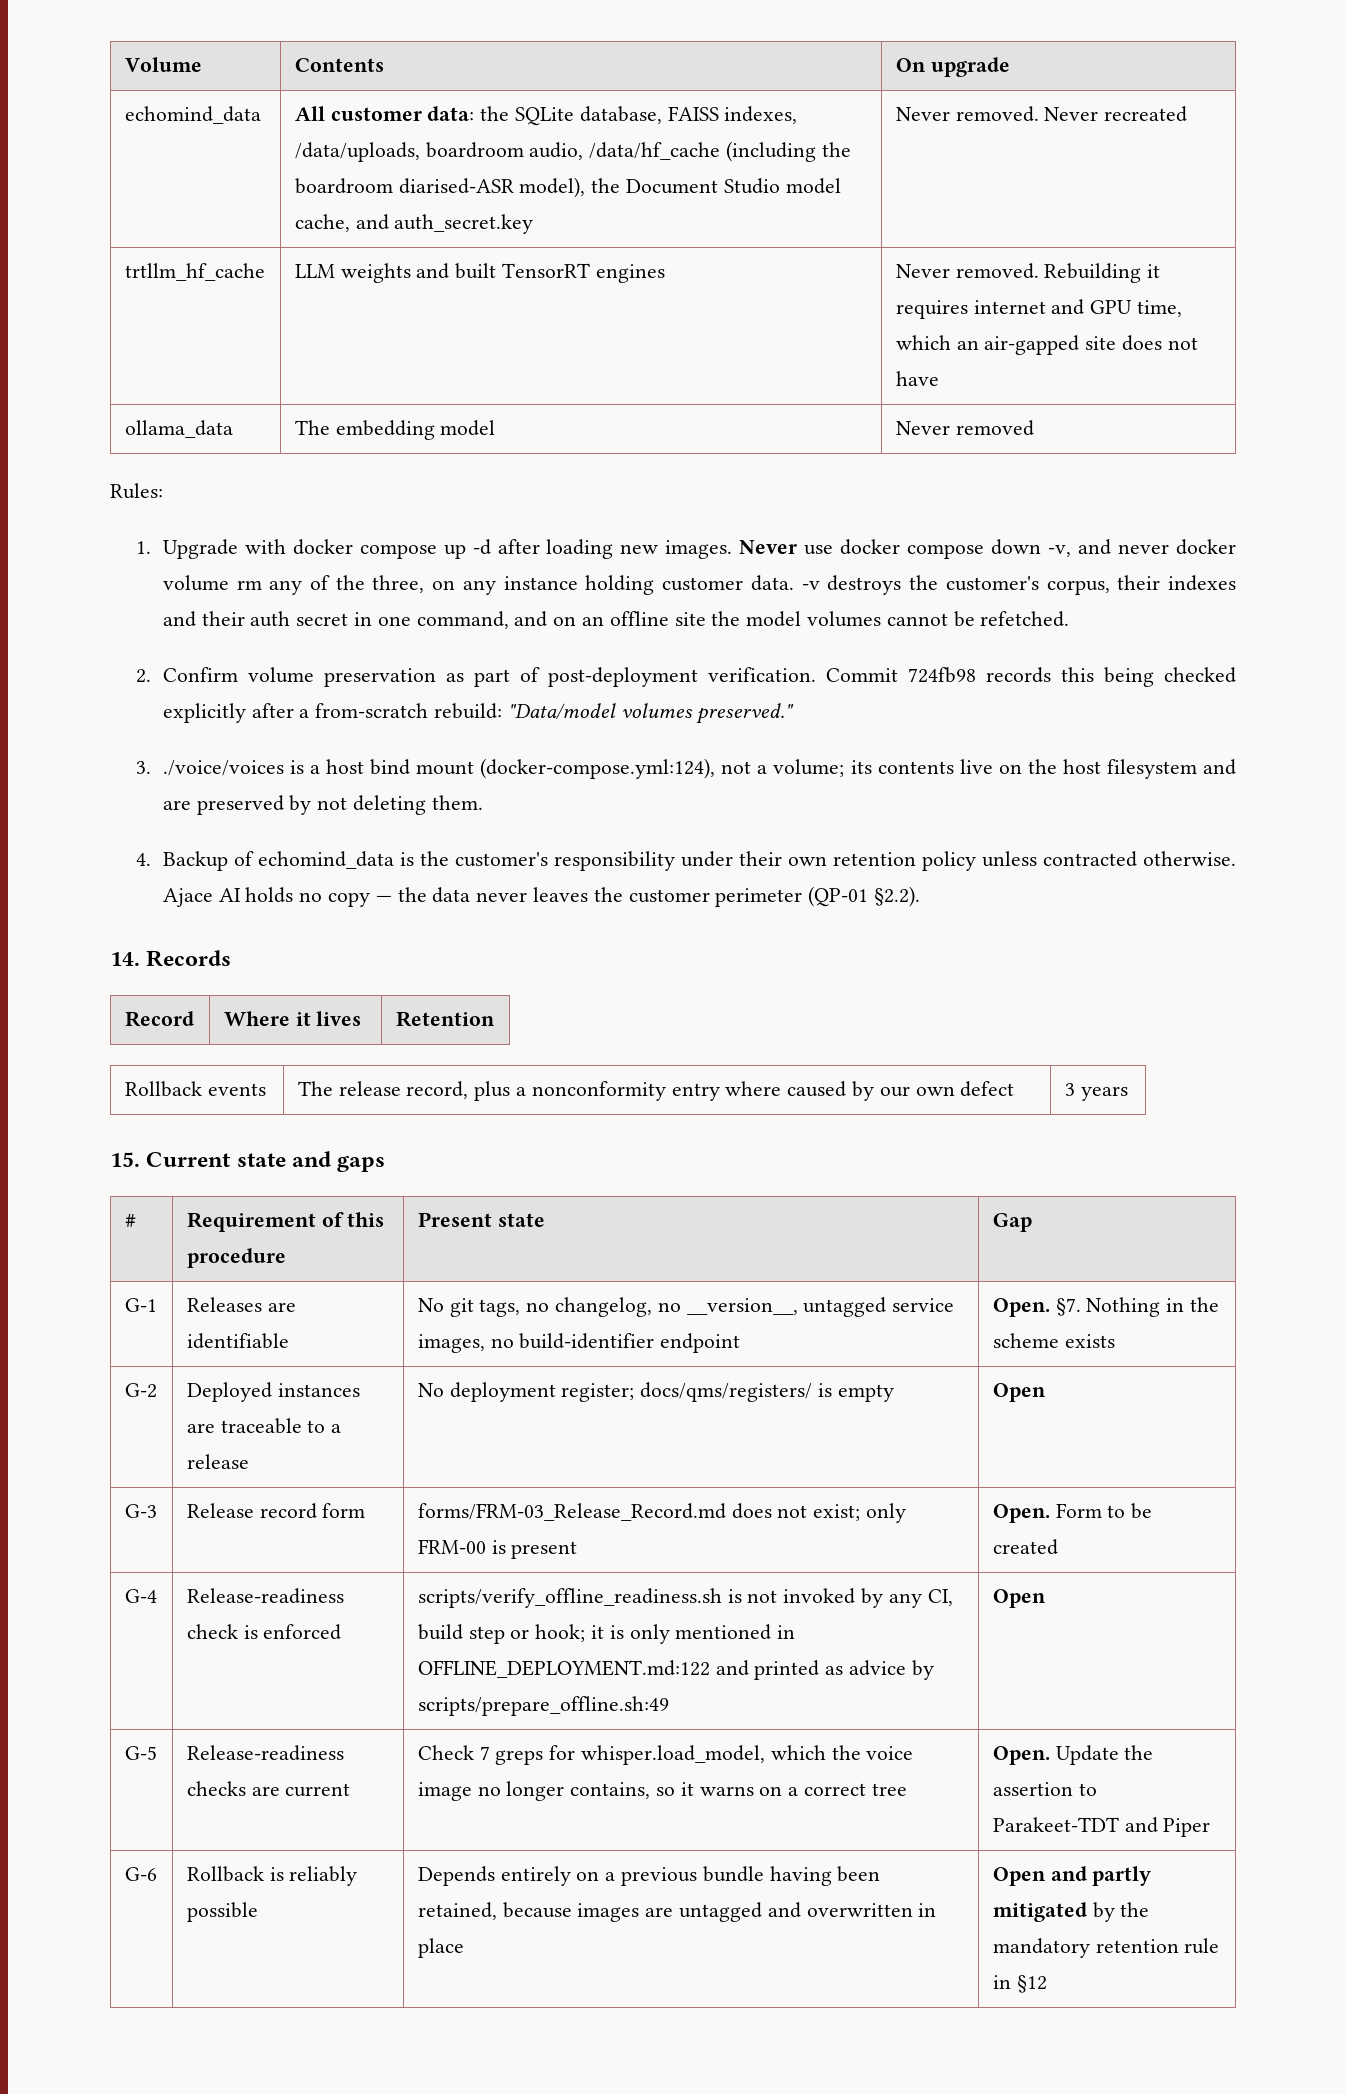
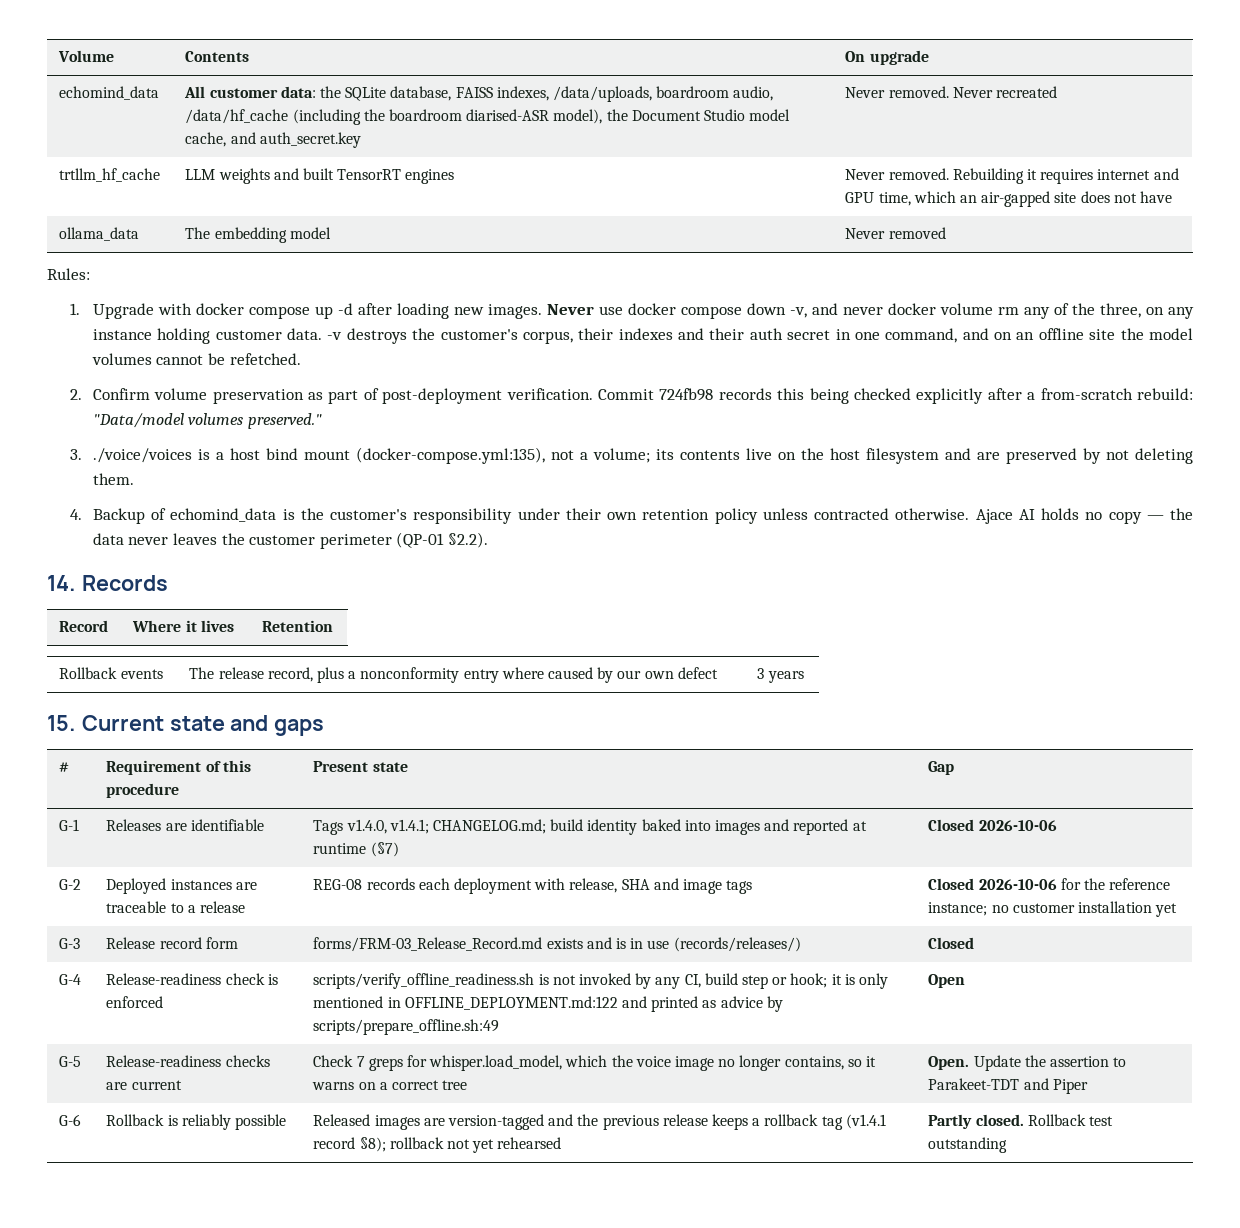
[480,758,716,779] (docker-compose.yml:124), -> [355,447,545,464] (docker-compose.yml:135),
[417,1297,955,1317] [417,1333,741,1353] [992,1297,1219,1317] [992,1333,1115,1348] No git tags, no changelog, no __version__, untagged service images, no build-identifier endpoint | Open. §7. Nothing in the scheme exists -> [313,819,867,835] [313,842,399,857] [928,819,1057,831] Tags v1.4.0, v1.4.1; CHANGELOG.md; build identity baked into images and reported at runtime (§7) | Closed 2026-10-06
[417,1382,894,1402] [992,1383,1046,1402] No deployment register; docs/qms/registers/ is empty | Open -> [313,878,753,894] [928,878,1171,890] [928,901,1178,917] REG-08 records each deployment with release, SHA and image tags | Closed 2026-10-06 for the reference instance; no customer installation yet
[731,1503,906,1523] [417,1539,578,1559] [992,1503,1153,1523] [992,1539,1058,1555] does not exist; only FRM-00 is present | Open. Form to be created -> [546,937,801,952] [928,937,975,949] exists and is in use (records/releases/) | Closed
[417,1866,881,1886] [417,1902,937,1922] [417,1938,464,1958] [992,1866,1152,1886] [992,1902,1150,1922] [992,1938,1220,1958] [992,1975,1047,1993] Depends entirely on a previous bundle having been retained, because images are untagged and overwritten in place | Open and partly mitigated by the mandatory retention rule in §12 -> [313,1114,886,1130] [313,1137,562,1153] [928,1114,1114,1129] [928,1137,1008,1153] Released images are version-tagged and the previous release keeps a rollback tag (v1.4.1 record §8); rollback not yet rehearsed | Partly closed. Rollback test outstanding

